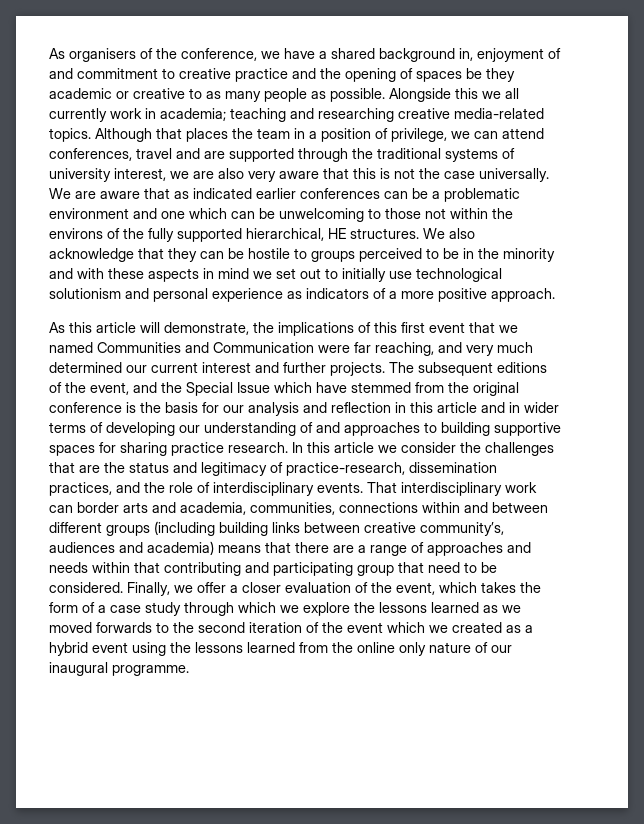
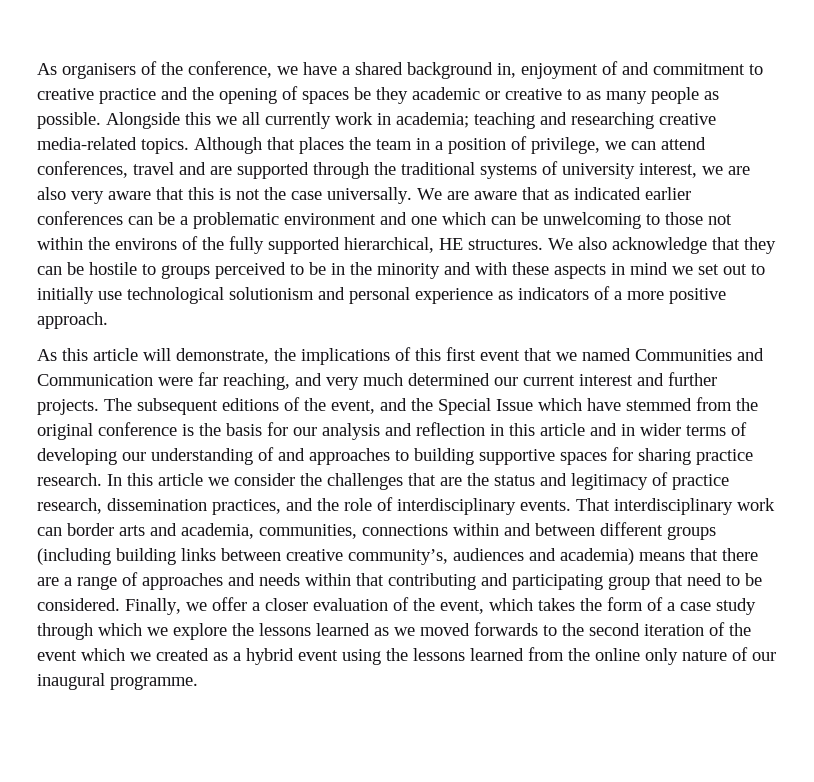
[286,462,405,476] practice-research, -> [672,474,729,490] [37,498,102,514] practice research,

